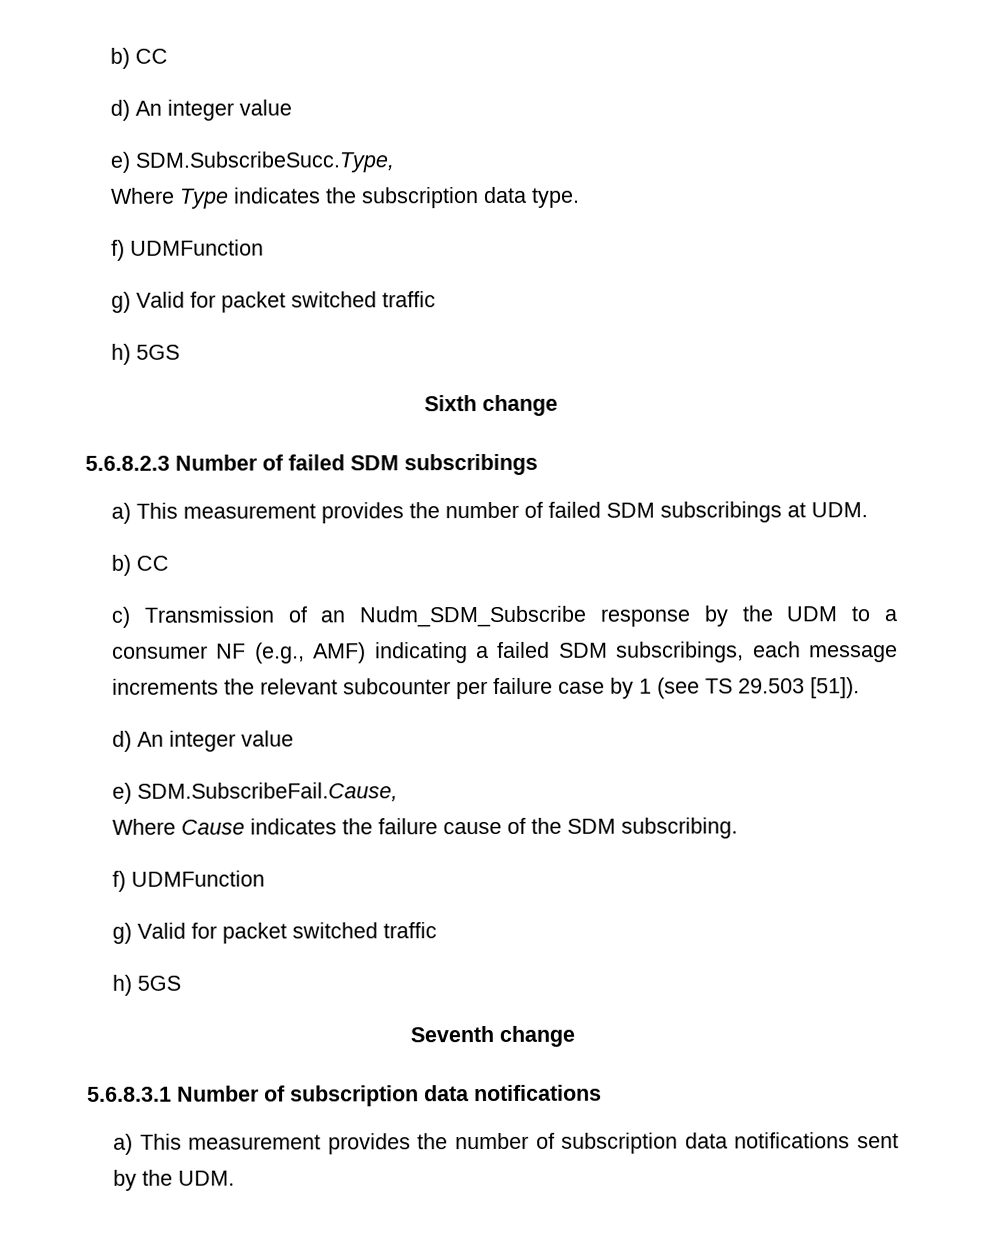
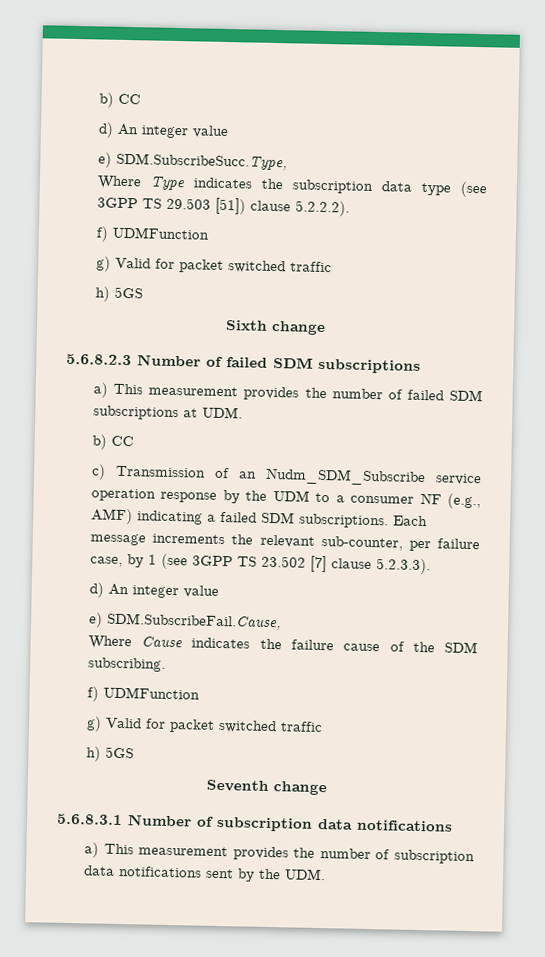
[532,187,581,208] type. -> [420,181,487,198] [96,197,350,217] type (see 3GPP TS 29.503 [51]) clause 5.2.2.2).
[404,453,538,476] subscribings -> [318,358,421,374] subscriptions
[660,501,783,523] subscribings -> [92,405,179,421] subscriptions
(588, 616) none -> [435,473,482,486] [90,488,156,502] service operation
[616,641,801,663] subscribings, each -> [298,513,428,529] subscriptions. Each
[343,678,452,695] subcounter -> [320,535,403,551] sub-counter,
[558,681,606,694] case -> [89,556,123,568] case,
[705,677,861,699] TS 29.503 [51]). -> [191,555,431,575] 3GPP TS 23.502 [7] clause 5.2.3.3).

